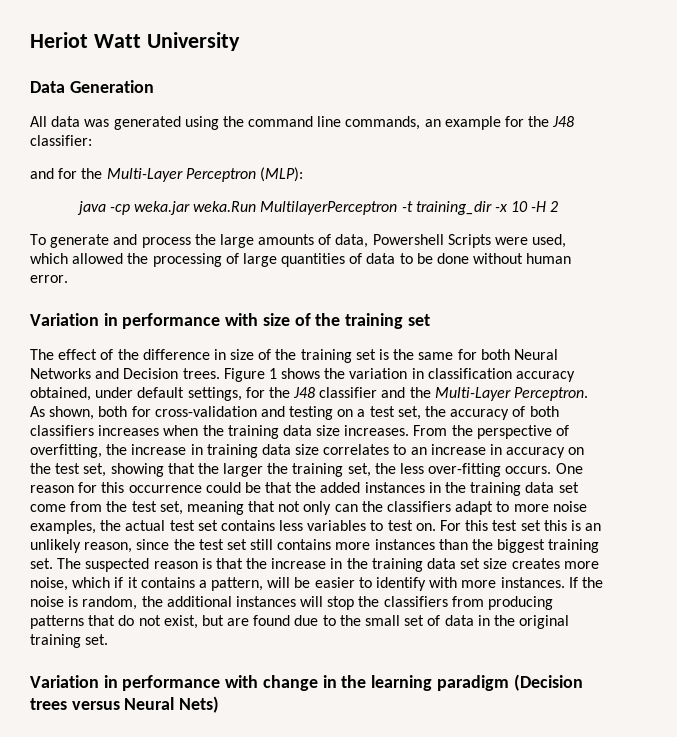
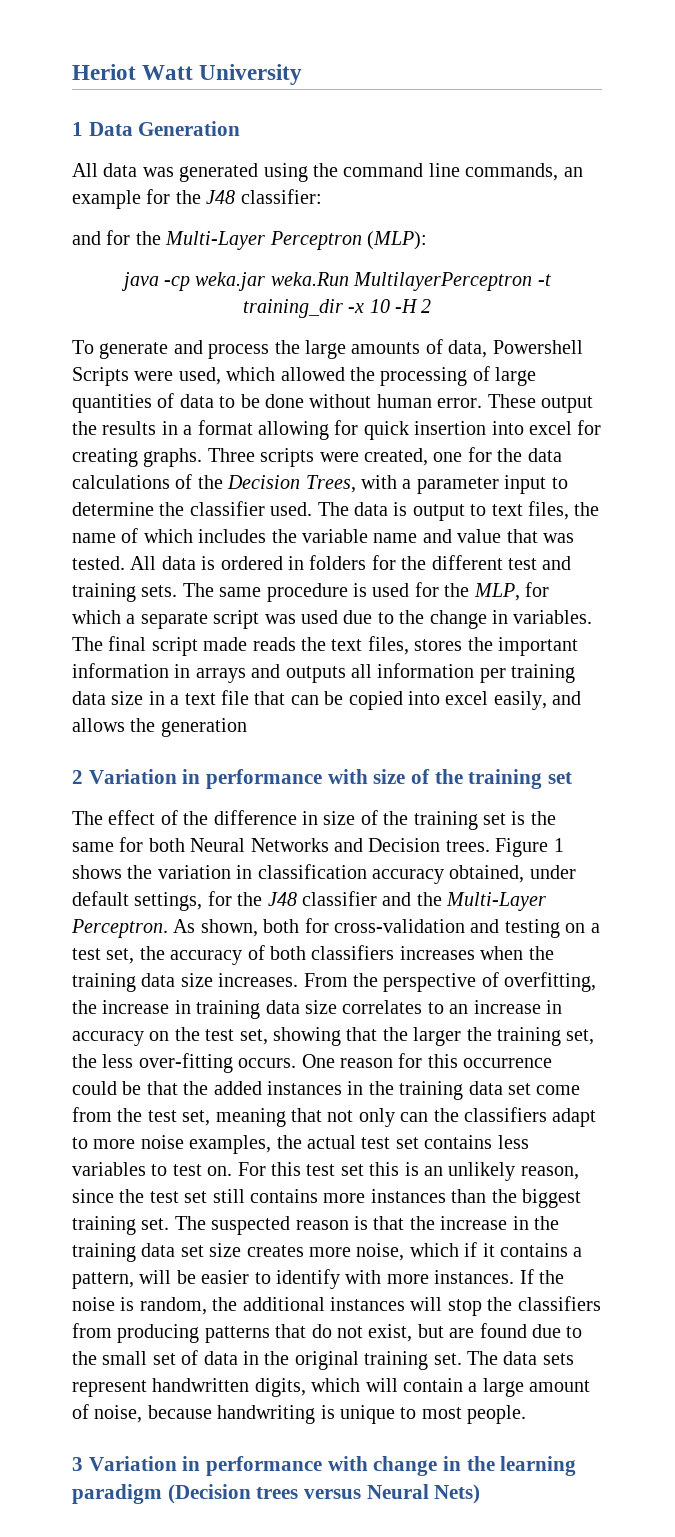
(240, 41) none -> [72,122,83,136] 1
(68, 279) // -> [487,394,593,413] [72,420,602,440] [72,447,562,467] [72,474,568,494] [72,501,600,521] [72,528,574,543] [72,555,572,570] [72,582,549,602] [72,610,593,629] [72,636,578,656] [72,663,576,683] [72,690,582,710] [72,718,247,737] [72,770,83,784] These output the results in a format allowing for quick insertion into excel for creating graphs. Three scripts were created, one for the data calculations of the Decision Trees, with a parameter input to determine the classifier used. The data is output to text files, the name of which includes the variable name and value that was tested. All data is ordered in folders for the different test and training sets. The same procedure is used for the MLP, for which a separate script was used due to the change in variables. The final script made reads the text files, stores the important information in arrays and outputs all information per training data size in a text file that can be copied into excel easily, and allows the generation // 2
(109, 639) // -> [467,1351,574,1365] [72,1378,591,1397] [72,1404,527,1424] [72,1457,83,1471] The data sets represent handwritten digits, which will contain a large amount of noise, because handwriting is unique to most people. // 3

